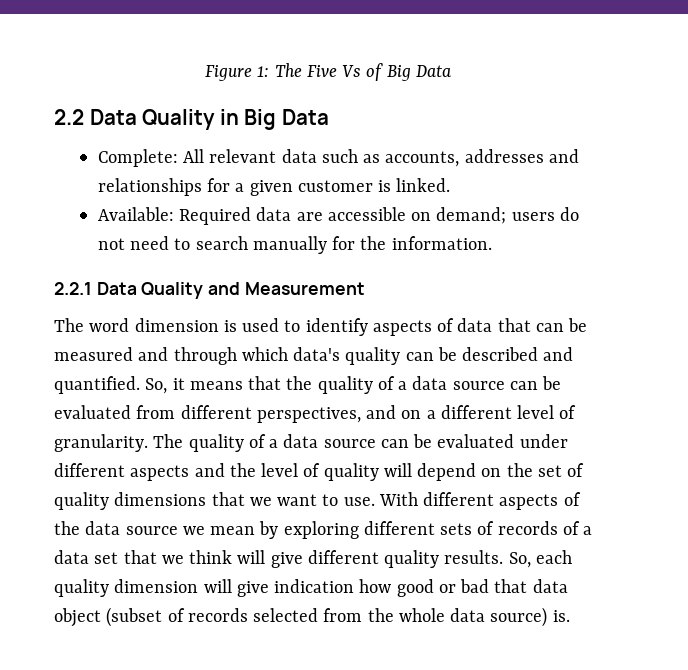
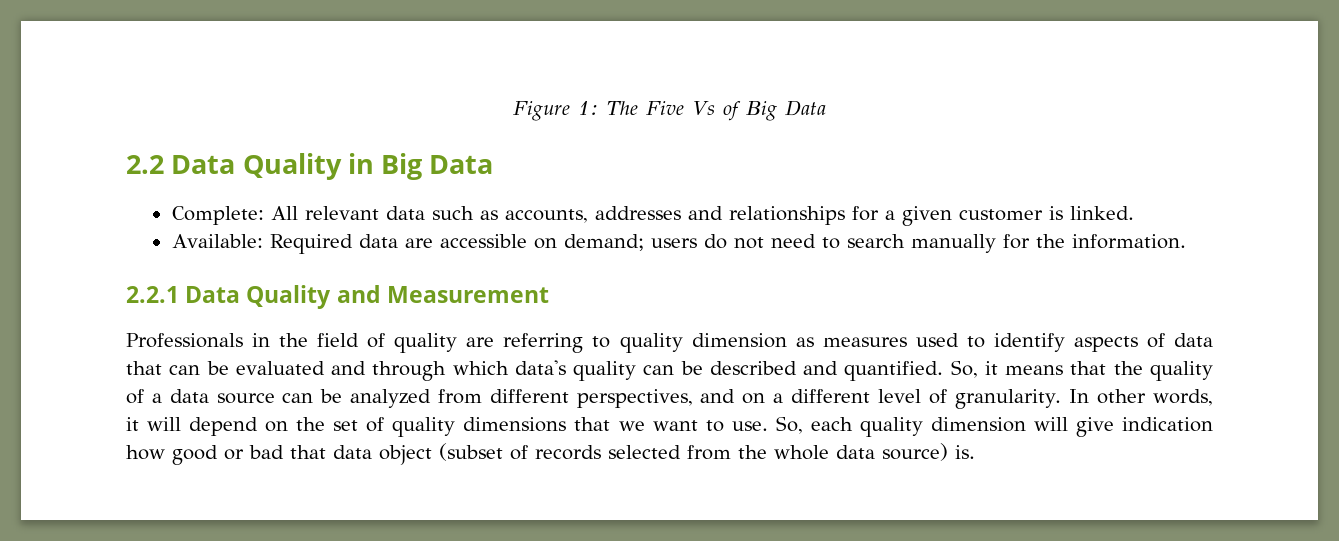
[54,318,237,332] The word dimension is -> [126,333,907,353] Professionals in the field of quality are referring to quality dimension as measures
[54,347,133,361] measured -> [235,361,325,375] evaluated
[54,405,131,419] evaluated -> [350,389,432,408] analyzed
[153,434,568,452] [54,463,379,481] The quality of a data source can be evaluated under different aspects and the level of quality -> [1069,389,1213,406] [126,417,139,431] In other words, it
[378,492,581,510] [54,521,593,539] [54,550,504,568] With different aspects of the data source we mean by exploring different sets of records of a data set that we think will give different quality results. -> (768, 426) none

